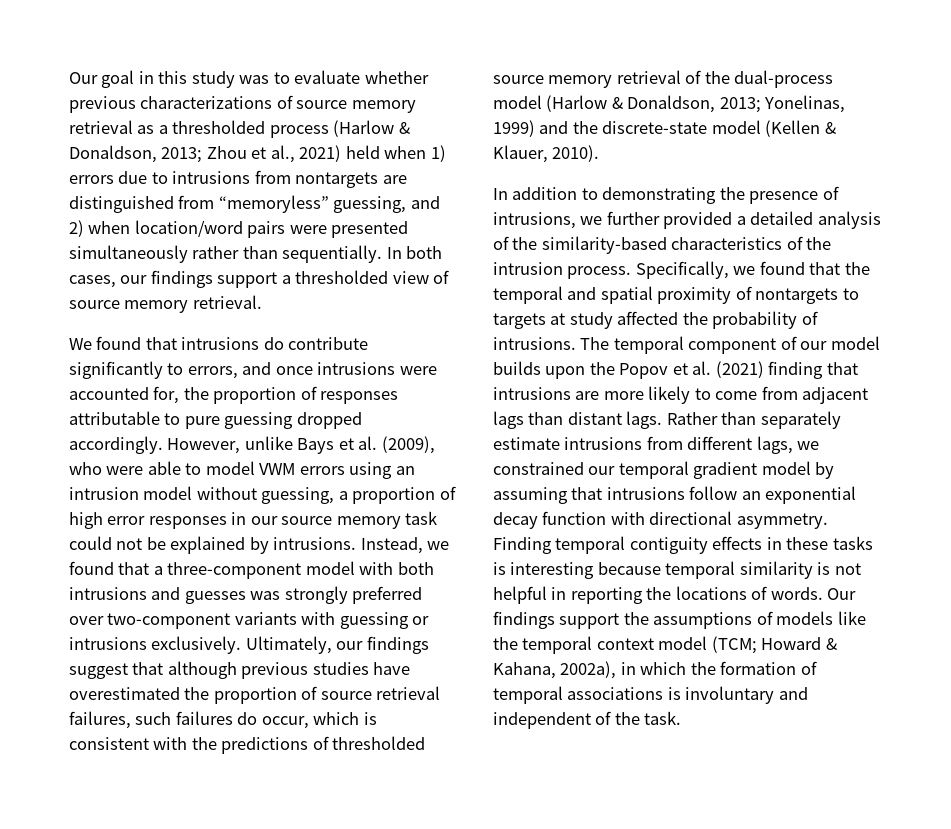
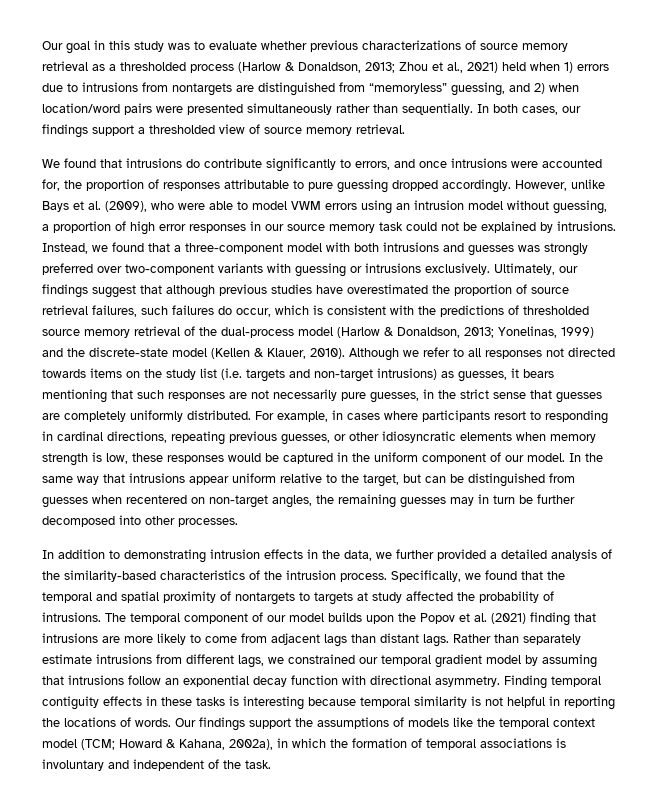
(600, 153) none -> [349,347,615,361] [42,368,554,382] [42,389,602,403] [42,410,608,424] [42,431,596,445] [42,452,603,466] [42,473,575,487] [42,494,575,508] [42,515,238,527] Although we refer to all responses not directed towards items on the study list (i.e. targets and non-target intrusions) as guesses, it bears mentioning that such responses are not necessarily pure guesses, in the strict sense that guesses are completely uniformly distributed. For example, in cases where participants resort to responding in cardinal directions, repeating previous guesses, or other idiosyncratic elements when memory strength is low, these responses would be captured in the uniform component of our model. In the same way that intrusions appear uniform relative to the target, but can be distinguished from guesses when recentered on non-target angles, the remaining guesses may in turn be further decomposed into other processes.
[719,186,839,204] [493,212,576,229] the presence of intrusions, -> [210,549,372,561] intrusion effects in the data,

